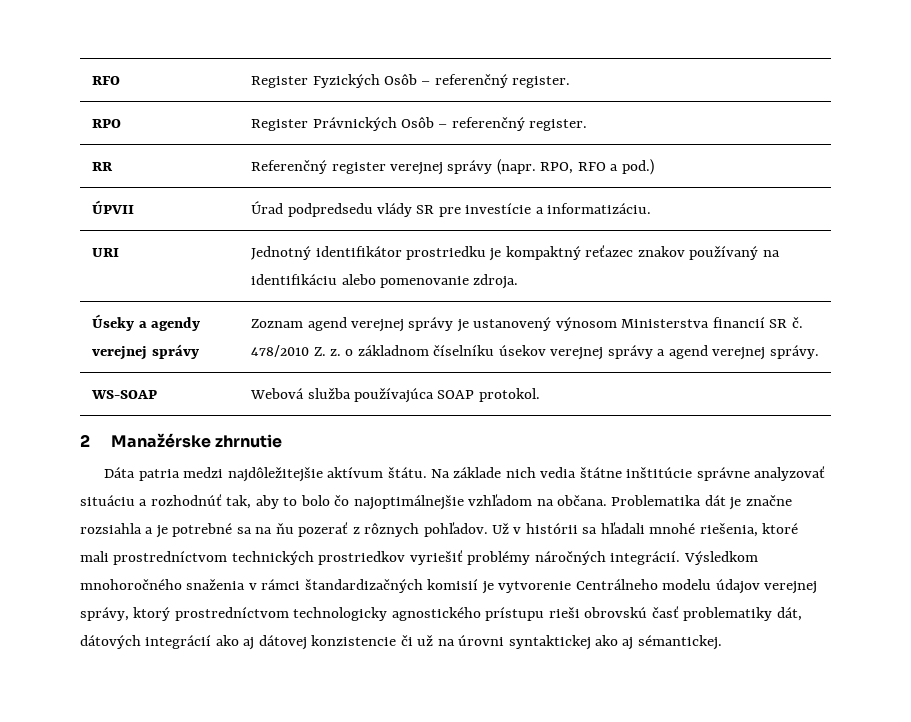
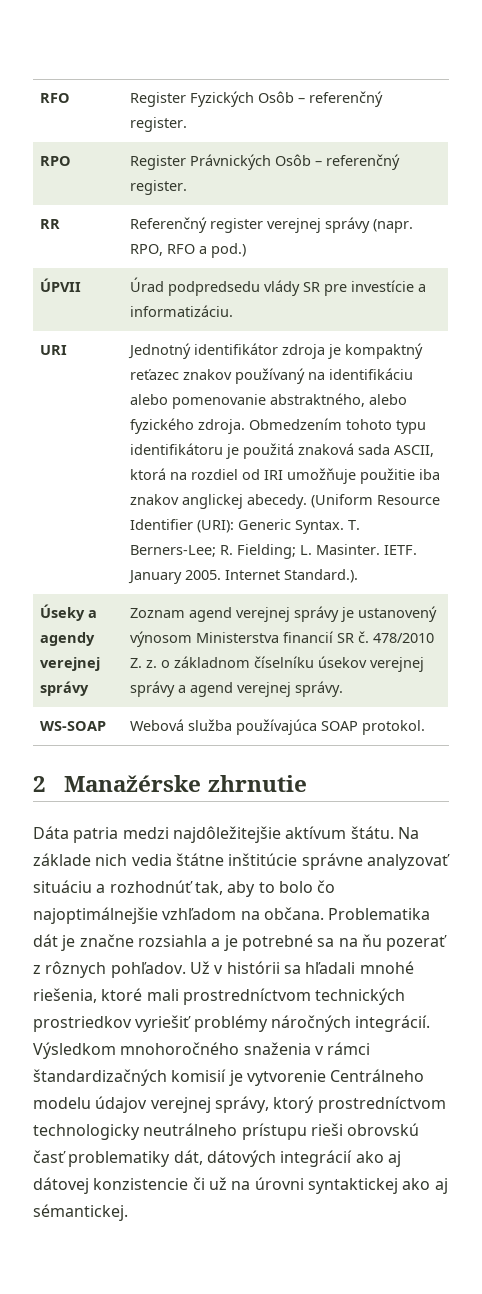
[405,246,486,260] prostriedku -> [282,344,326,359] zdroja
[473,274,519,289] zdroja. -> [270,393,408,407] [130,418,427,434] [130,443,435,459] [130,468,441,484] [130,494,441,509] [130,519,361,534] [130,544,418,559] [128,569,359,584] abstraktného, alebo fyzického zdroja. Obmedzením tohoto typu identifikátoru je použitá znaková sada ASCII, ktorá na rozdiel od IRI umožňuje použitie iba znakov anglickej abecedy. (Uniform Resource Identifier (URI): Generic Syntax. T. Berners-Lee; R. Fielding; L. Masinter. IETF. January 2005. Internet Standard.).
[391,607,481,621] agnostického -> [143,1123,238,1136] neutrálneho

